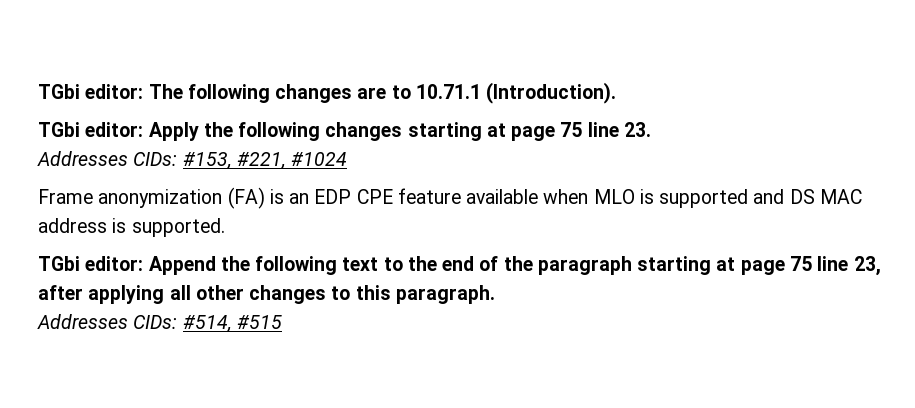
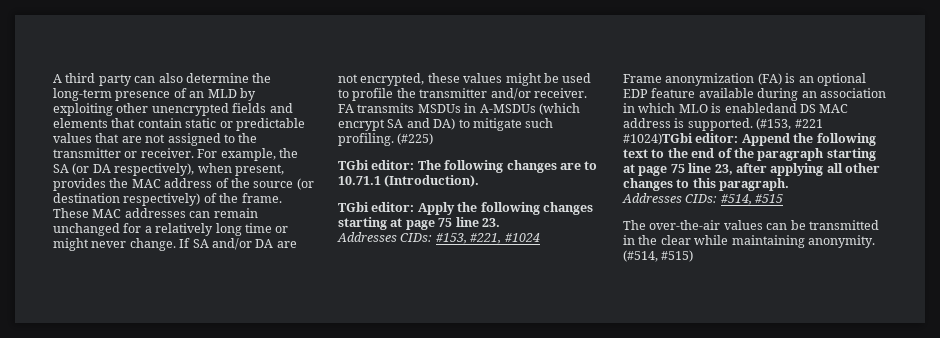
(38, 91) none -> [53,73,272,86] [53,88,256,101] [53,103,293,116] [53,118,305,131] [53,133,258,146] [53,148,298,161] [53,163,284,176] [53,178,314,191] [53,193,282,206] [53,208,258,218] [53,223,289,236] [53,238,297,251] [338,73,592,86] [338,88,587,101] [338,103,580,115] [338,118,554,131] [338,133,434,146] A third party can also determine the long-term presence of an MLD by exploiting other unencrypted fields and elements that contain static or predictable values that are not assigned to the transmitter or receiver. For example, the SA (or DA respectively), when present, provides the MAC address of the source (or destination respectively) of the frame. These MAC addresses can remain unchanged for a relatively long time or might never change. If SA and/or DA are not encrypted, these values might be used to profile the transmitter and/or receiver. FA transmits MSDUs in A-MSDUs (which encrypt SA and DA) to mitigate such profiling. (#225) //
[314,188,785,208] EDP CPE feature available when MLO is supported and -> [816,73,866,86] [623,88,886,101] [623,103,797,113] optional EDP feature available during an association in which MLO is enabledand
[38,256,80,271] // TGbi -> [756,118,823,130] [623,133,693,145] (#153, #221 #1024)TGbi
(282, 322) none -> [623,220,879,230] [623,235,875,248] [623,250,694,262] // The over-the-air values can be transmitted in the clear while maintaining anonymity. (#514, #515)

